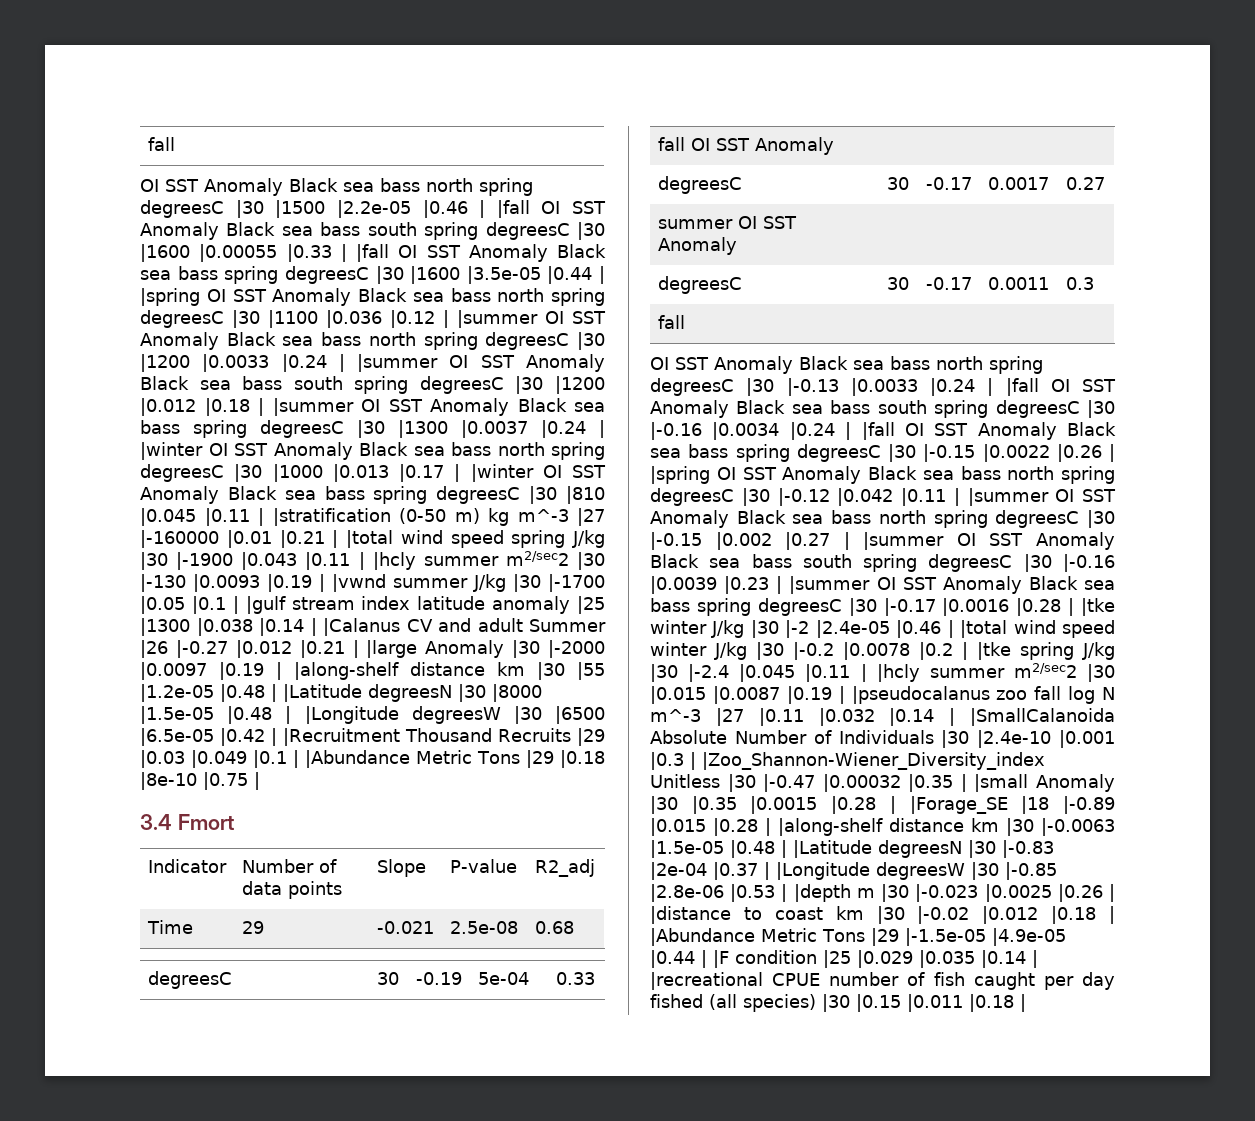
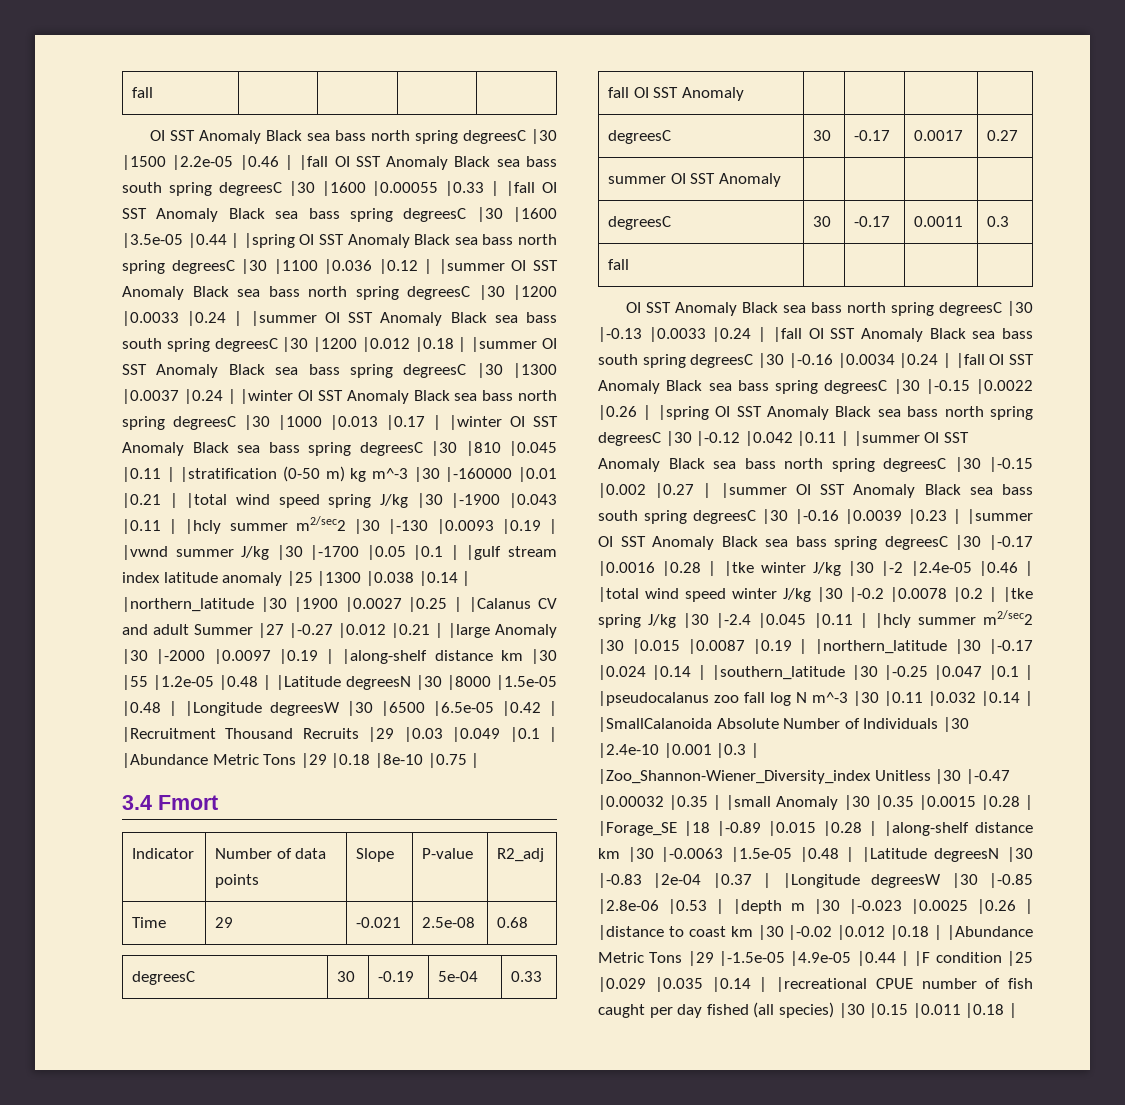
[577,508,605,526] |27 -> [413,467,440,482] |30
(317, 627) none -> [122,597,463,612] |northern_latitude |30 |1900 |0.0027 |0.25 |
[140,640,168,658] |26 -> [258,623,284,638] |27
(845, 695) none -> [815,639,1033,654] [598,665,1033,680] |northern_latitude |30 |-0.17 |0.024 |0.14 | |southern_latitude |30 |-0.25 |0.047 |0.1 |
[715,708,744,726] |27 -> [853,691,879,706] |30

